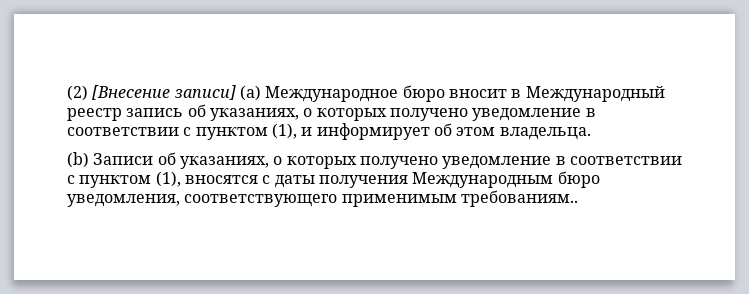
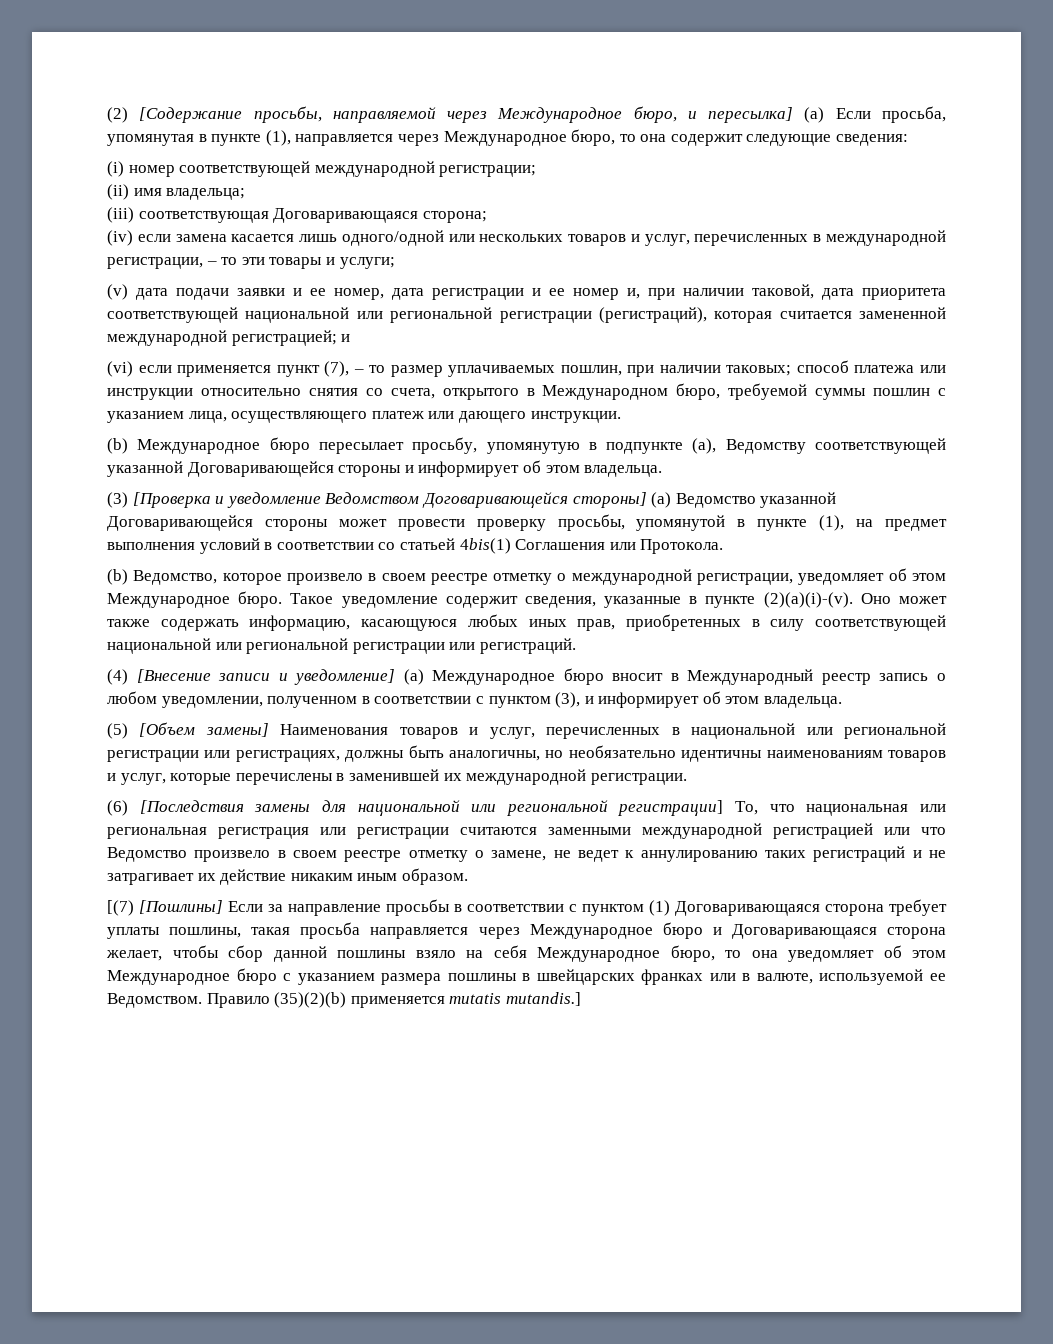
[92,85,236,100] [Внесение записи] -> [139,106,946,123] [107,129,909,146] [107,161,537,177] [107,184,246,200] [107,207,487,223] [107,230,946,246] [107,257,395,269] [107,284,946,300] [107,307,946,323] [107,330,351,346] [107,360,946,377] [107,383,946,400] [107,411,621,423] [107,437,946,454] [107,460,663,477] [107,492,837,508] [107,514,947,531] [107,538,724,554] [107,568,946,585] [107,591,947,608] [107,614,947,631] [107,638,576,654] [107,669,396,685] [Содержание просьбы, направляемой через Международное бюро, и пересылка] (а) Если просьба, упомянутая в пункте (1), направляется через Международное бюро, то она содержит следующие сведения: // (i) номер соответствующей международной регистрации; // (ii) имя владельца; // (iii) соответствующая Договаривающаяся сторона; // (iv) если замена касается лишь одного/одной или нескольких товаров и услуг, перечисленных в международной регистрации, – то эти товары и услуги; // (v) дата подачи заявки и ее номер, дата регистрации и ее номер и, при наличии таковой, дата приоритета соответствующей национальной или региональной регистрации (регистраций), которая считается замененной международной регистрацией; и // (vi) если применяется пункт (7), – то размер уплачиваемых пошлин, при наличии таковых; способ платежа или инструкции относительно снятия со счета, открытого в Международном бюро, требуемой суммы пошлин с указанием лица, осуществляющего платеж или дающего инструкции. // (b) Международное бюро пересылает просьбу, упомянутую в подпункте (а), Ведомству соответствующей указанной Договаривающейся стороны и информирует об этом владельца. // (3) [Проверка и уведомление Ведомством Договаривающейся стороны] (a) Ведомство указанной Договаривающейся стороны может провести проверку просьбы, упомянутой в пункте (1), на предмет выполнения условий в соответствии со статьей 4bis(1) Соглашения или Протокола. // (b) Ведомство, которое произвело в своем реестре отметку о международной регистрации, уведомляет об этом Международное бюро. Такое уведомление содержит сведения, указанные в пункте (2)(а)(i)-(v). Оно может также содержать информацию, касающуюся любых иных прав, приобретенных в силу соответствующей национальной или региональной регистрации или регистраций. // (4) [Внесение записи и уведомление]
[187,104,596,121] [67,123,591,140] [67,152,682,169] [67,171,600,188] [67,190,578,207] об указаниях, о которых получено уведомление в соответствии с пунктом (1), и информирует об этом владельца. // (b) Записи об указаниях, о которых получено уведомление в соответствии с пунктом (1), вносятся с даты получения Международным бюро уведомления, соответствующего применимым требованиям.. -> [937,673,947,681] [107,691,843,708] [107,722,947,739] [107,745,946,762] [107,769,687,785] [107,800,946,816] [107,823,946,839] [107,846,947,862] [107,868,468,885] [107,899,947,916] [107,922,947,939] [106,945,946,962] [107,968,947,985] [107,992,581,1008] о любом уведомлении, полученном в соответствии с пунктом (3), и информирует об этом владельца. // (5) [Объем замены] Наименования товаров и услуг, перечисленных в национальной или региональной регистрации или регистрациях, должны быть аналогичны, но необязательно идентичны наименованиям товаров и услуг, которые перечислены в заменившей их международной регистрации. // (6) [Последствия замены для национальной или региональной регистрации] То, что национальная или региональная регистрация или регистрации считаются заменными международной регистрацией или что Ведомство произвело в своем реестре отметку о замене, не ведет к аннулированию таких регистраций и не затрагивает их действие никаким иным образом. // [(7) [Пошлины] Если за направление просьбы в соответствии с пунктом (1) Договаривающаяся сторона требует уплаты пошлины, такая просьба направляется через Международное бюро и Договаривающаяся сторона желает, чтобы сбор данной пошлины взяло на себя Международное бюро, то она уведомляет об этом Международное бюро с указанием размера пошлины в швейцарских франках или в валюте, используемой ее Ведомством. Правило (35)(2)(b) применяется mutatis mutandis.]

